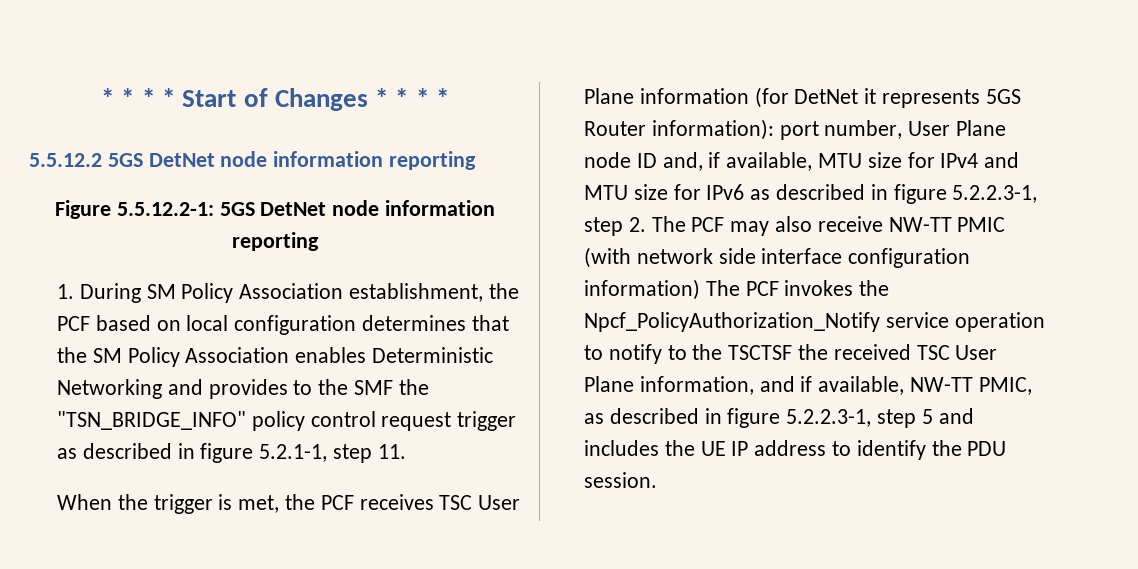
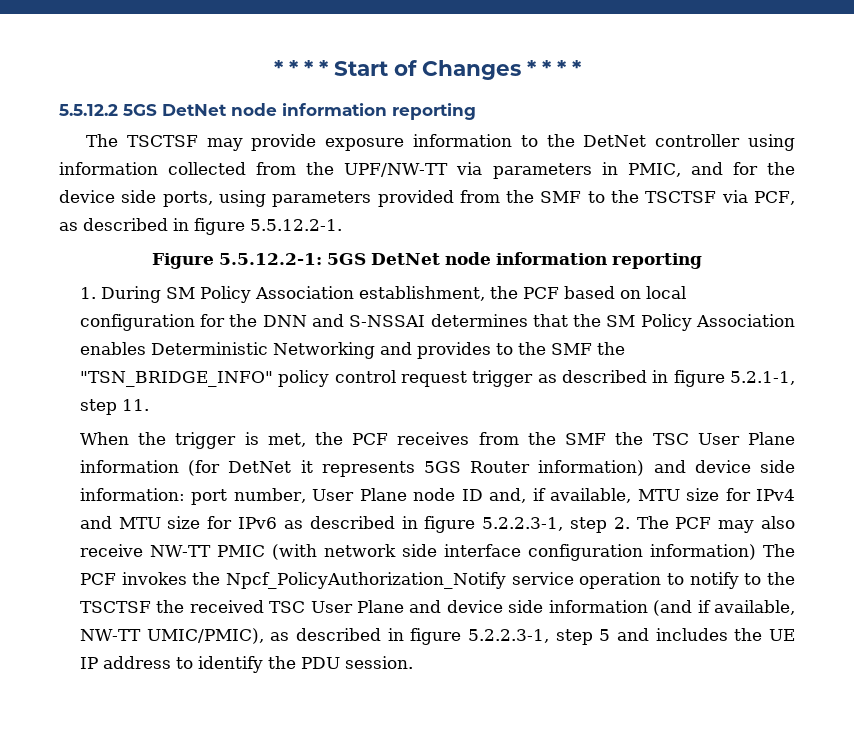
(477, 160) none -> [86,134,795,151] [59,162,795,179] [59,190,796,207] [59,218,342,235] // The TSCTSF may provide exposure information to the DetNet controller using information collected from the UPF/NW-TT via parameters in PMIC, and for the device side ports, using parameters provided from the SMF to the TSCTSF via PCF, as described in figure 5.5.12.2-1.
(357, 325) none -> [200,314,426,327] for the DNN and S-NSSAI
(434, 502) none -> [478,432,644,445] from the SMF the
[651,119,774,140] information): -> [538,460,796,476] [79,488,185,501] information) and device side information:
[639,376,795,395] information, and -> [409,600,693,616] and device side information (and
[978,377,1032,395] PMIC, -> [146,628,264,644] UMIC/PMIC),

